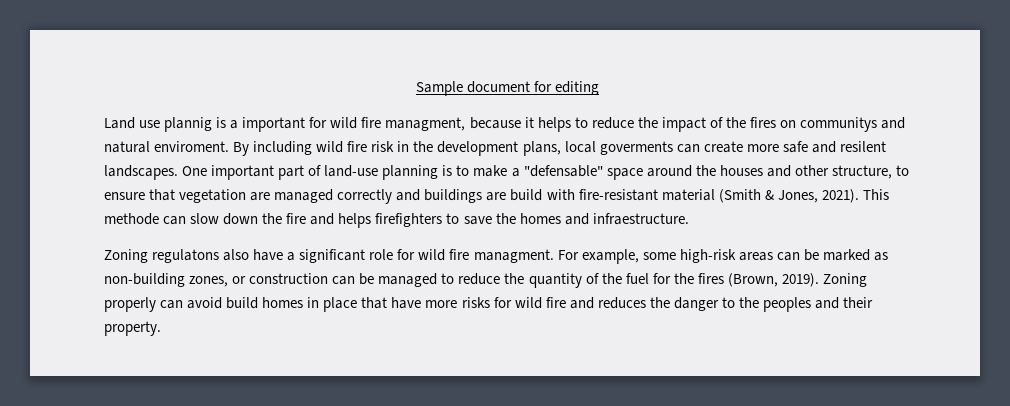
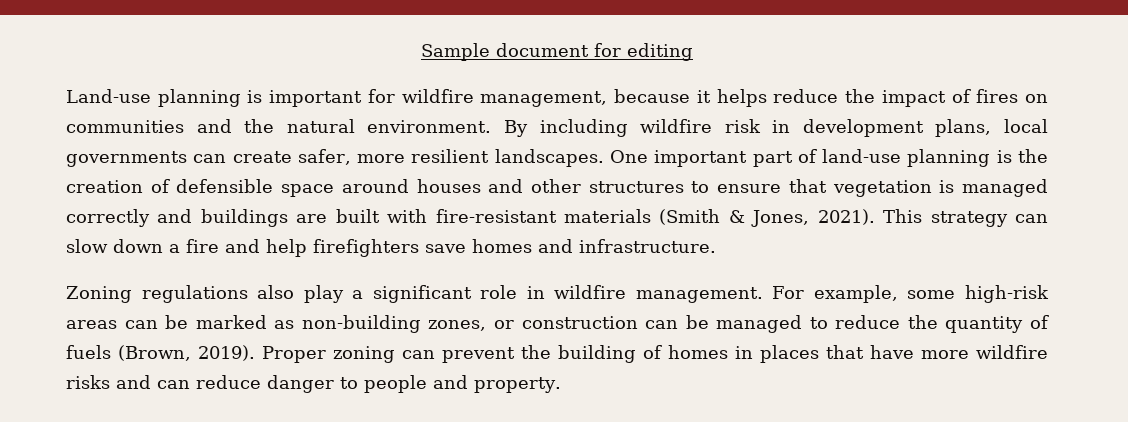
[104,117,466,132] Land use plannig is a important for wild fire managment, -> [66,89,608,107] Land-use planning is important for wildfire management,
[574,117,588,128] to -> (767, 98) none
[725,117,746,128] the -> (971, 96) none
[800,117,906,132] [104,141,368,156] communitys and natural enviroment. By including wild fire -> [66,119,713,137] communities and the natural environment. By including wildfire
[413,141,434,152] the -> (791, 126) none
[599,141,673,155] goverments -> [66,151,187,167] governments
[746,141,886,153] more safe and resilent -> [297,149,490,165] safer, more resilient
[456,165,603,177] to make a "defensable" -> [1018,149,1049,163] [66,179,274,193] the creation of defensible
[695,165,716,176] the -> (409, 186) none
[831,165,892,179] structure, -> [588,181,684,193] structures
[250,192,271,201] are -> [939,180,955,193] is
[510,189,543,201] build -> [335,209,380,223] built
[661,189,715,201] material -> [564,209,651,223] materials
[104,213,159,225] methode -> [930,211,1008,227] strategy
[262,213,516,228] the fire and helps firefighters to save the -> [169,239,466,257] a fire and help firefighters save
[592,213,689,225] [104,249,554,263] infraestructure. // Zoning regulatons also have a significant role for wild fire managment. -> [579,239,716,253] [66,285,763,303] infrastructure. // Zoning regulations also play a significant role in wildfire management.
[601,273,867,287] [104,297,259,312] the fuel for the fires (Brown, 2019). Zoning properly can avoid build -> [66,345,662,363] fuels (Brown, 2019). Proper zoning can prevent the building of
[323,297,358,312] place -> [760,345,819,363] places
[461,297,874,312] risks for wild fire and reduces the danger to the peoples and their -> [976,345,1048,359] [66,375,468,393] wildfire risks and can reduce danger to people and

